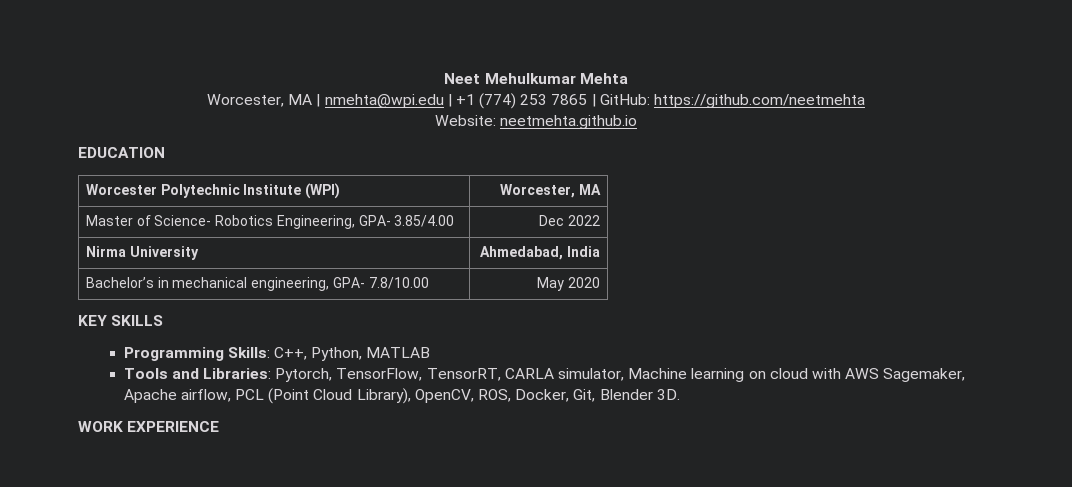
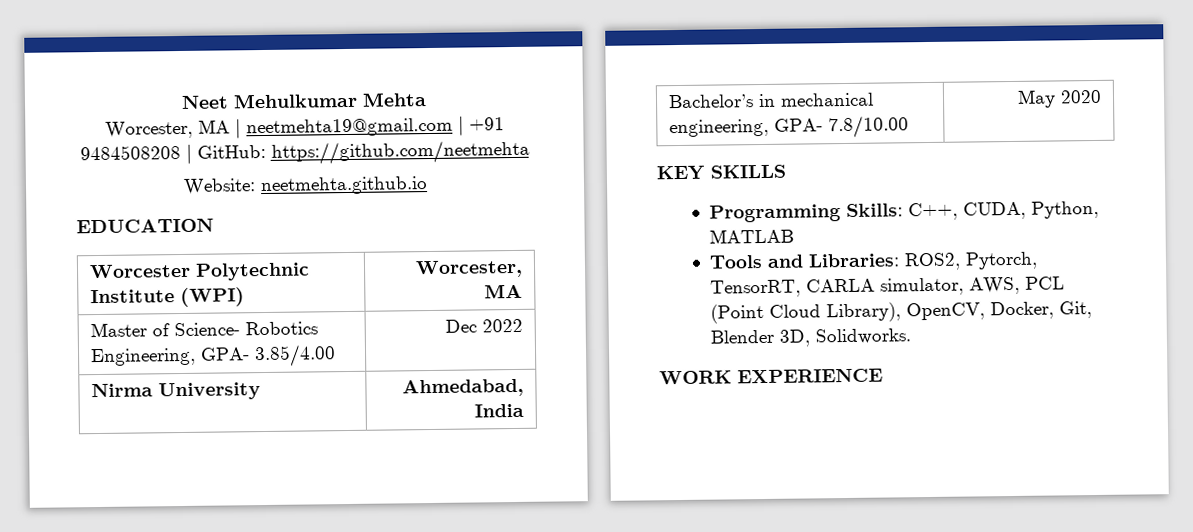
[324,93,588,109] nmehta@wpi.edu | +1 (774) 253 7865 -> [245,115,505,138] [79,145,181,161] neetmehta19@gmail.com | +91 9484508208
(308, 353) none -> [963,201,1027,220] CUDA,
[275,368,423,382] Pytorch, TensorFlow, -> [904,251,1039,271] ROS2, Pytorch,
[628,368,966,382] [123,389,231,403] Machine learning on cloud with AWS Sagemaker, Apache airflow, -> [969,276,1021,295] AWS,
[478,389,512,402] ROS, -> (986, 311) none
[656,389,680,400] 3D. -> [779,328,912,347] 3D, Solidworks.

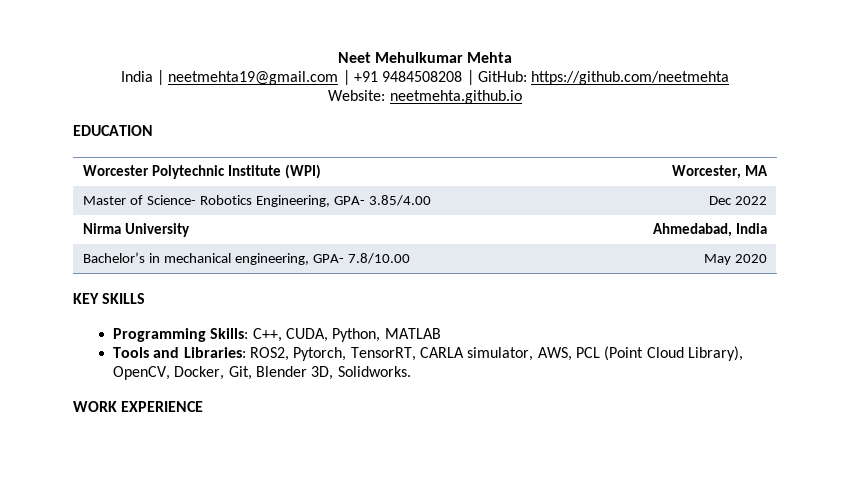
[104,119,230,139] Worcester, MA -> [120,71,153,82] India

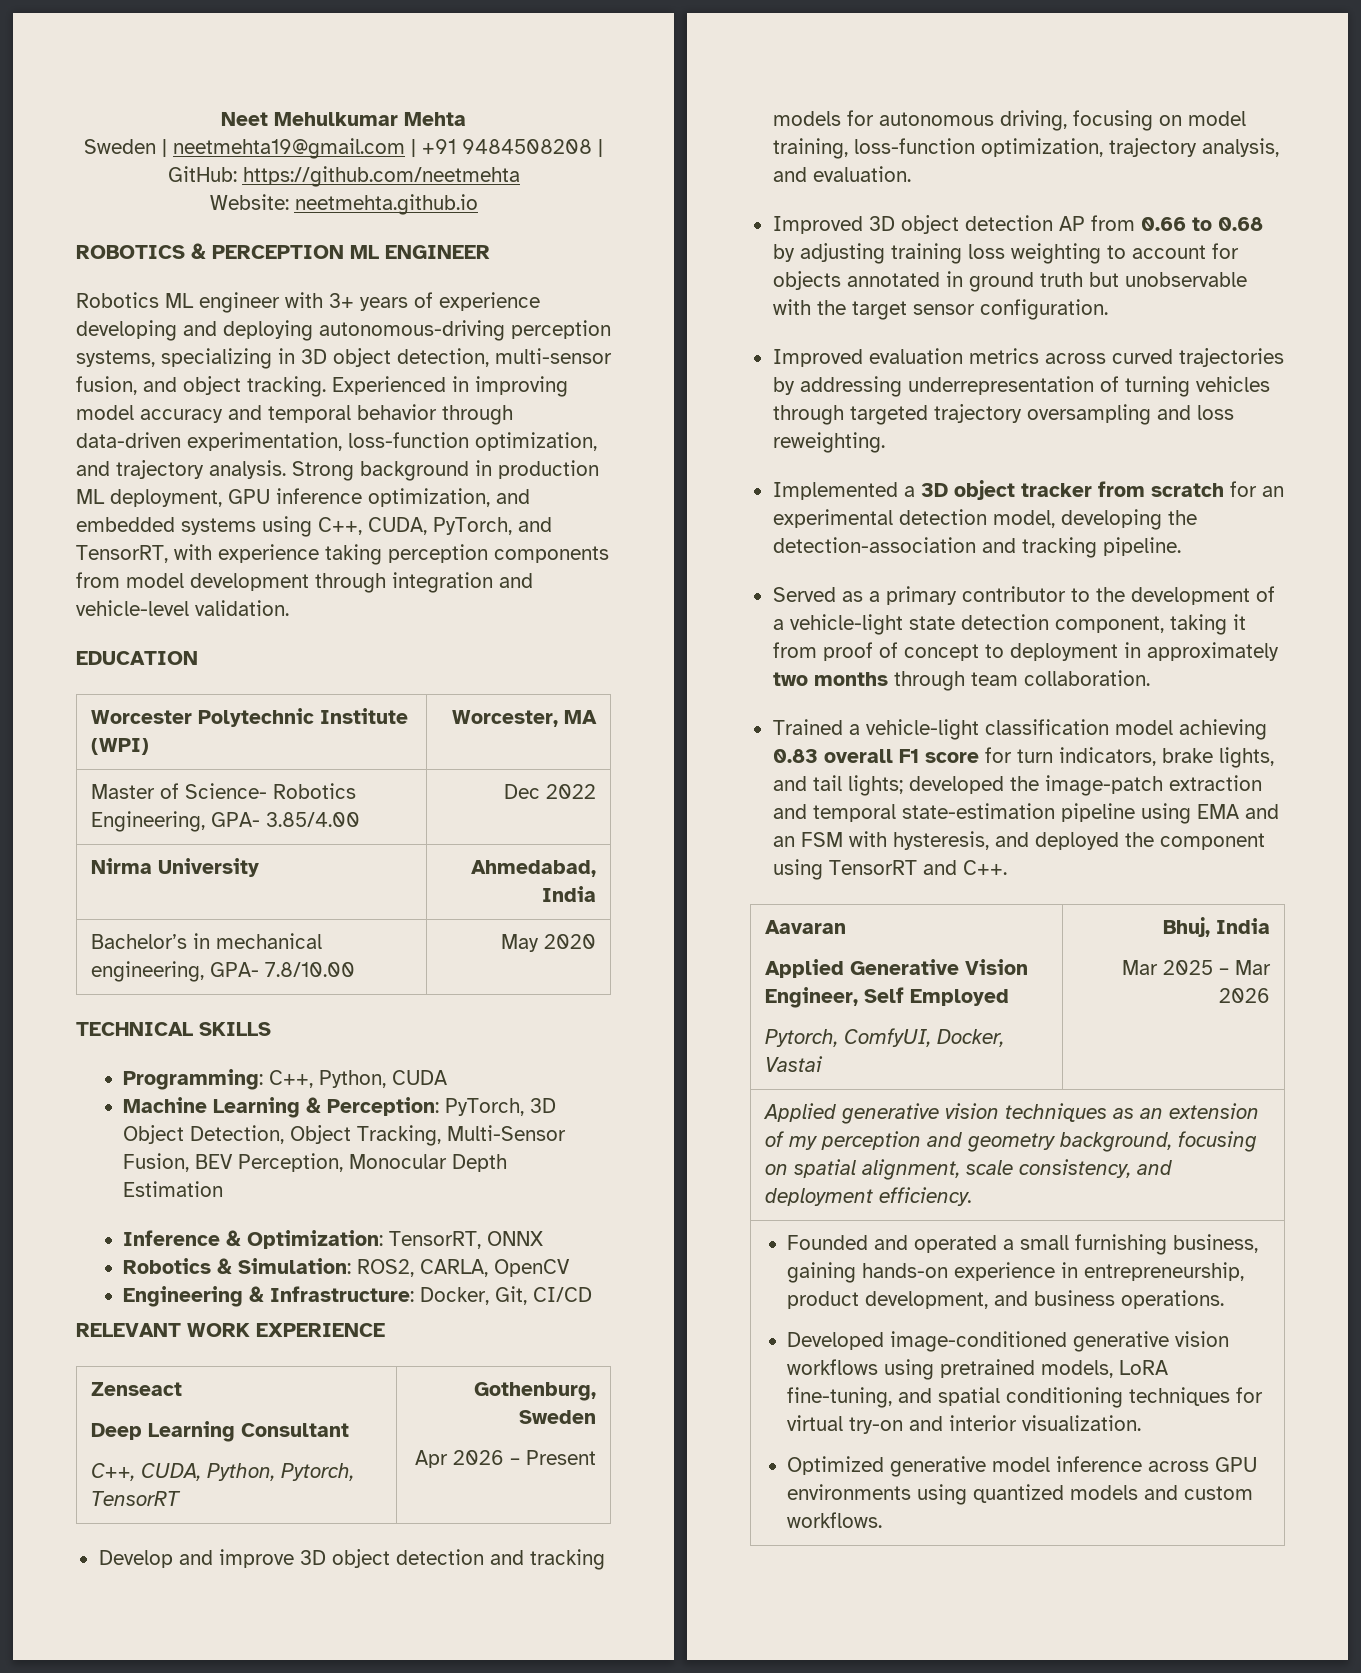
[120,71,153,82] India -> [84,139,156,154] Sweden
(522, 97) none -> [76,243,490,259] [76,292,540,313] [76,320,611,341] [76,348,612,369] [76,376,568,397] [76,404,513,425] [76,432,597,451] [76,460,599,481] [76,488,530,507] [76,516,552,537] [76,544,609,565] [76,572,533,593] [76,600,289,616] // ROBOTICS & PERCEPTION ML ENGINEER // Robotics ML engineer with 3+ years of experience developing and deploying autonomous-driving perception systems, specializing in 3D object detection, multi-sensor fusion, and object tracking. Experienced in improving model accuracy and temporal behavior through data-driven experimentation, loss-function optimization, and trajectory analysis. Strong background in production ML deployment, GPU inference optimization, and embedded systems using C++, CUDA, PyTorch, and TensorRT, with experience taking perception components from model development through integration and vehicle-level validation.
[73,293,99,304] KEY -> [76,1022,193,1036] TECHNICAL
[113,328,441,342] [113,346,743,361] [113,366,411,380] [73,401,204,412] Programming Skills: C++, CUDA, Python, MATLAB // Tools and Libraries: ROS2, Pytorch, TensorRT, CARLA simulator, AWS, PCL (Point Cloud Library), OpenCV, Docker, Git, Blender 3D, Solidworks. // WORK EXPERIENCE -> [123,1069,448,1090] [123,1097,557,1118] [123,1125,567,1146] [123,1153,508,1172] [123,1181,224,1197] [123,1230,544,1249] [123,1258,571,1277] [123,1286,593,1307] [76,1323,385,1337] [90,1382,182,1396] [90,1421,349,1442] [90,1463,354,1481] [90,1491,181,1506] [474,1382,597,1401] [519,1410,597,1424] [415,1450,597,1468] [98,1549,605,1570] [772,110,1246,131] [772,138,1279,159] [772,166,911,182] [772,215,1263,234] [772,243,1239,264] [772,271,1247,292] [772,299,1108,320] [772,348,1284,367] [772,376,1270,397] [772,404,1234,425] [772,432,885,453] [772,480,1284,500] [772,509,1197,530] [772,537,1181,558] [772,586,1275,605] [772,614,1246,635] [772,642,1279,661] [772,670,1150,691] [772,719,1267,740] [772,747,1274,768] [772,775,1262,796] [772,803,1279,824] [772,831,1265,850] [772,859,1007,880] [764,920,846,934] [764,959,1028,978] [764,987,1009,1008] [764,1028,1004,1047] [764,1056,823,1072] [1163,917,1271,937] [1122,960,1272,975] [1219,988,1271,1003] [762,1103,1259,1124] [764,1131,1257,1152] [764,1159,1172,1180] [764,1187,972,1206] [787,1234,1259,1255] [787,1262,1245,1283] [787,1290,1225,1309] [787,1331,1230,1352] [787,1359,1169,1380] [787,1387,1264,1408] [787,1415,1142,1434] [787,1456,1258,1477] [787,1484,1254,1505] [787,1512,883,1528] Programming: C++, Python, CUDA // Machine Learning & Perception: PyTorch, 3D Object Detection, Object Tracking, Multi-Sensor Fusion, BEV Perception, Monocular Depth Estimation // Inference & Optimization: TensorRT, ONNX // Robotics & Simulation: ROS2, CARLA, OpenCV // Engineering & Infrastructure: Docker, Git, CI/CD // RELEVANT WORK EXPERIENCE // Zenseact // Deep Learning Consultant // C++, CUDA, Python, Pytorch, TensorRT | Gothenburg, Sweden // Apr 2026 – Present // Develop and improve 3D object detection and tracking models for autonomous driving, focusing on model training, loss-function optimization, trajectory analysis, and evaluation. // Improved 3D object detection AP from 0.66 to 0.68 by adjusting training loss weighting to account for objects annotated in ground truth but unobservable with the target sensor configuration. // Improved evaluation metrics across curved trajectories by addressing underrepresentation of turning vehicles through targeted trajectory oversampling and loss reweighting. // Implemented a 3D object tracker from scratch for an experimental detection model, developing the detection-association and tracking pipeline. // Served as a primary contributor to the development of a vehicle-light state detection component, taking it from proof of concept to deployment in approximately two months through team collaboration. // Trained a vehicle-light classification model achieving 0.83 overall F1 score for turn indicators, brake lights, and tail lights; developed the image-patch extraction and temporal state-estimation pipeline using EMA and an FSM with hysteresis, and deployed the component using TensorRT and C++. // Aavaran // Applied Generative Vision Engineer, Self Employed // Pytorch, ComfyUI, Docker, Vastai | Bhuj, India // Mar 2025 – Mar 2026 // Applied generative vision techniques as an extension of my perception and geometry background, focusing on spatial alignment, scale consistency, and deployment efficiency. // Founded and operated a small furnishing business, gaining hands-on experience in entrepreneurship, product development, and business operations. // Developed image-conditioned generative vision workflows using pretrained models, LoRA fine-tuning, and spatial conditioning techniques for virtual try-on and interior visualization. // Optimized generative model inference across GPU environments using quantized models and custom workflows.

